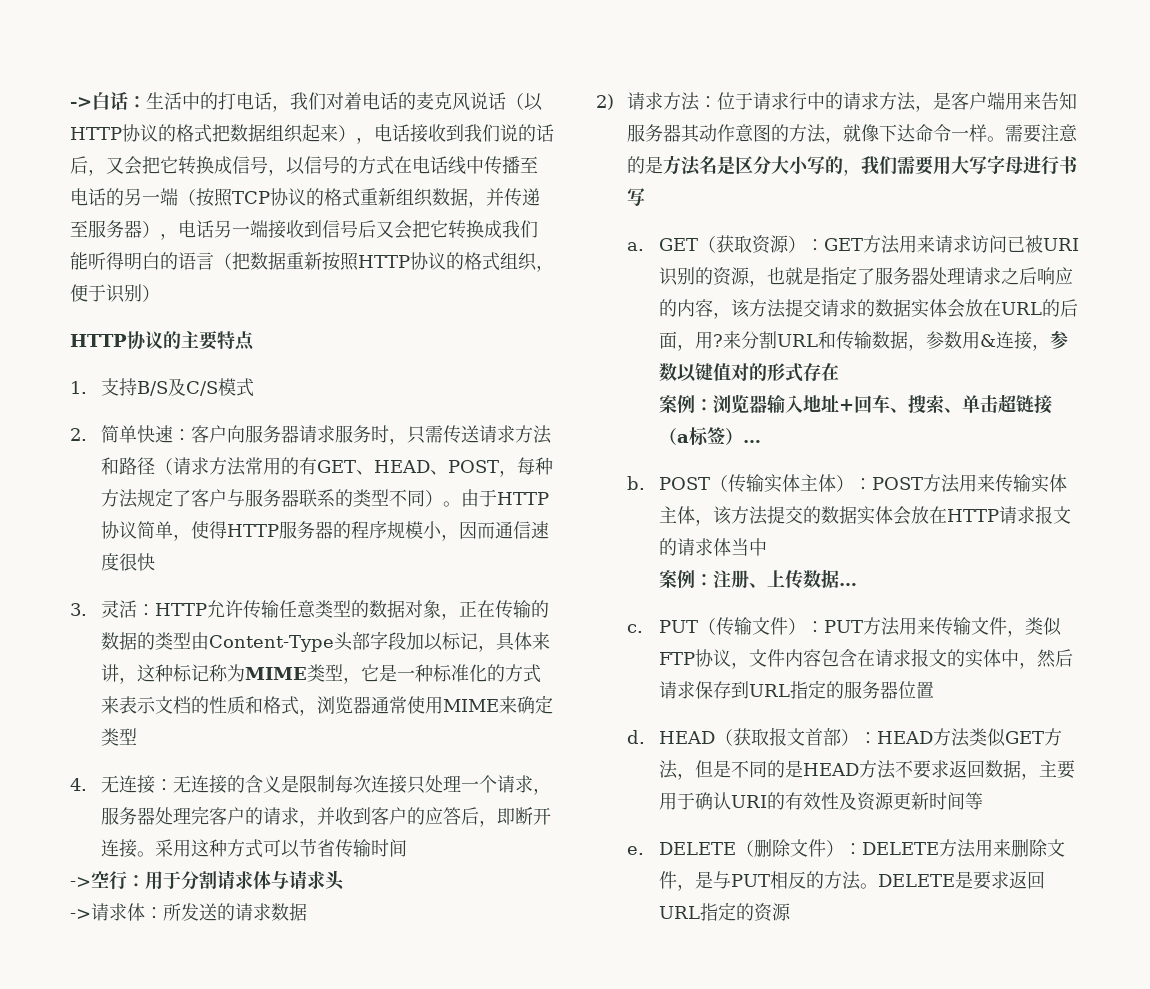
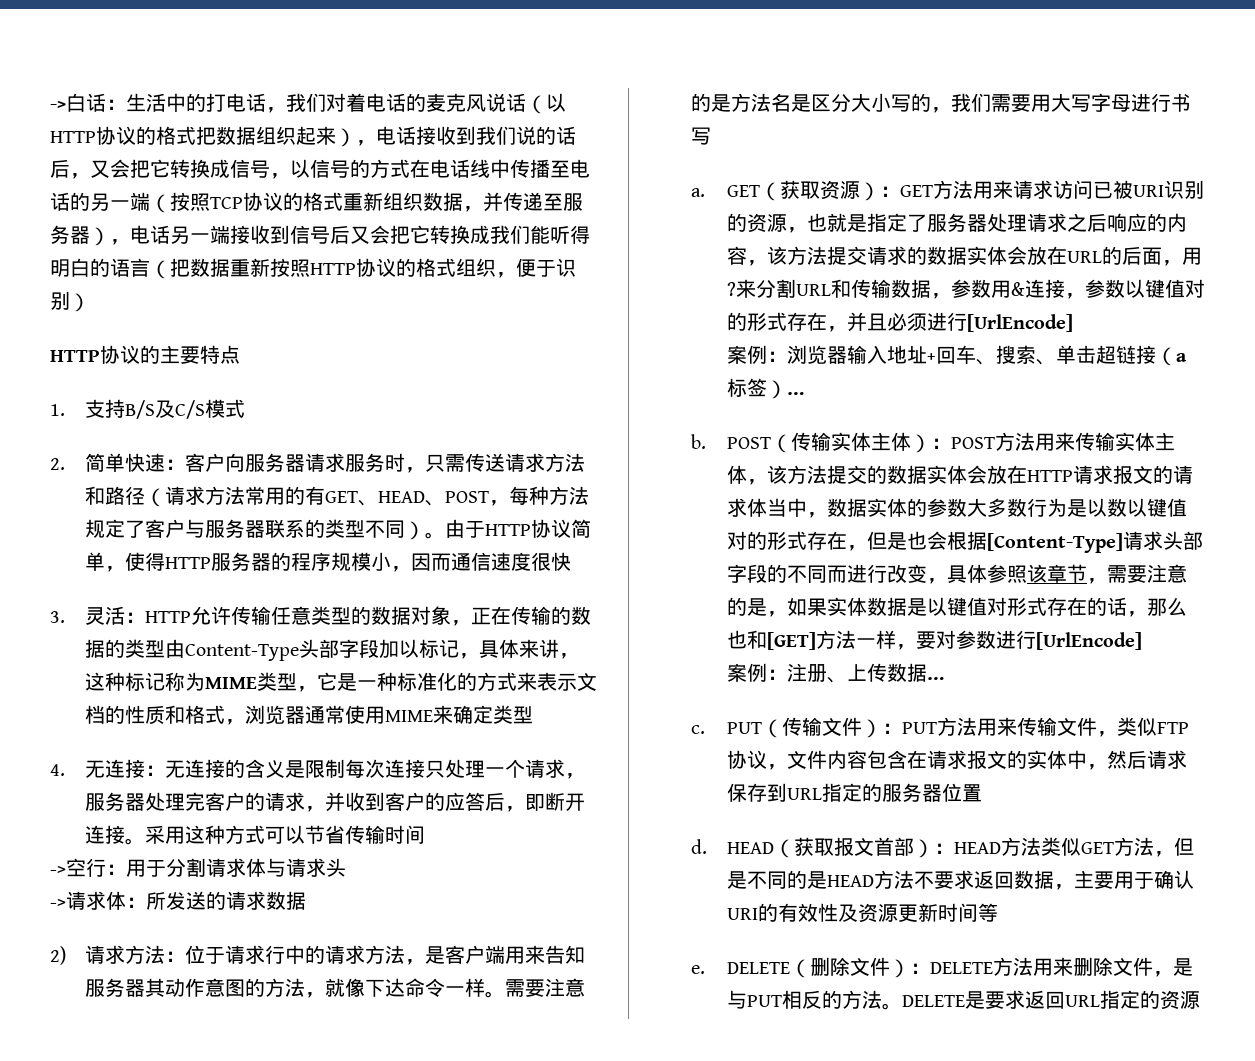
(839, 372) none -> [826,312,1073,332] ，并且必须进行[UrlEncode]
(767, 547) none -> [806,498,1187,518] [726,531,1203,553] [726,564,1187,584] [726,597,1187,617] [726,630,1142,650] ，数据实体的参数大多数行为是以数以键值对的形式存在，但是也会根据[Content-Type]请求头部字段的不同而进行改变，具体参照该章节，需要注意的是，如果实体数据是以键值对形式存在的话，那么也和[GET]方法一样，要对参数进行[UrlEncode]

